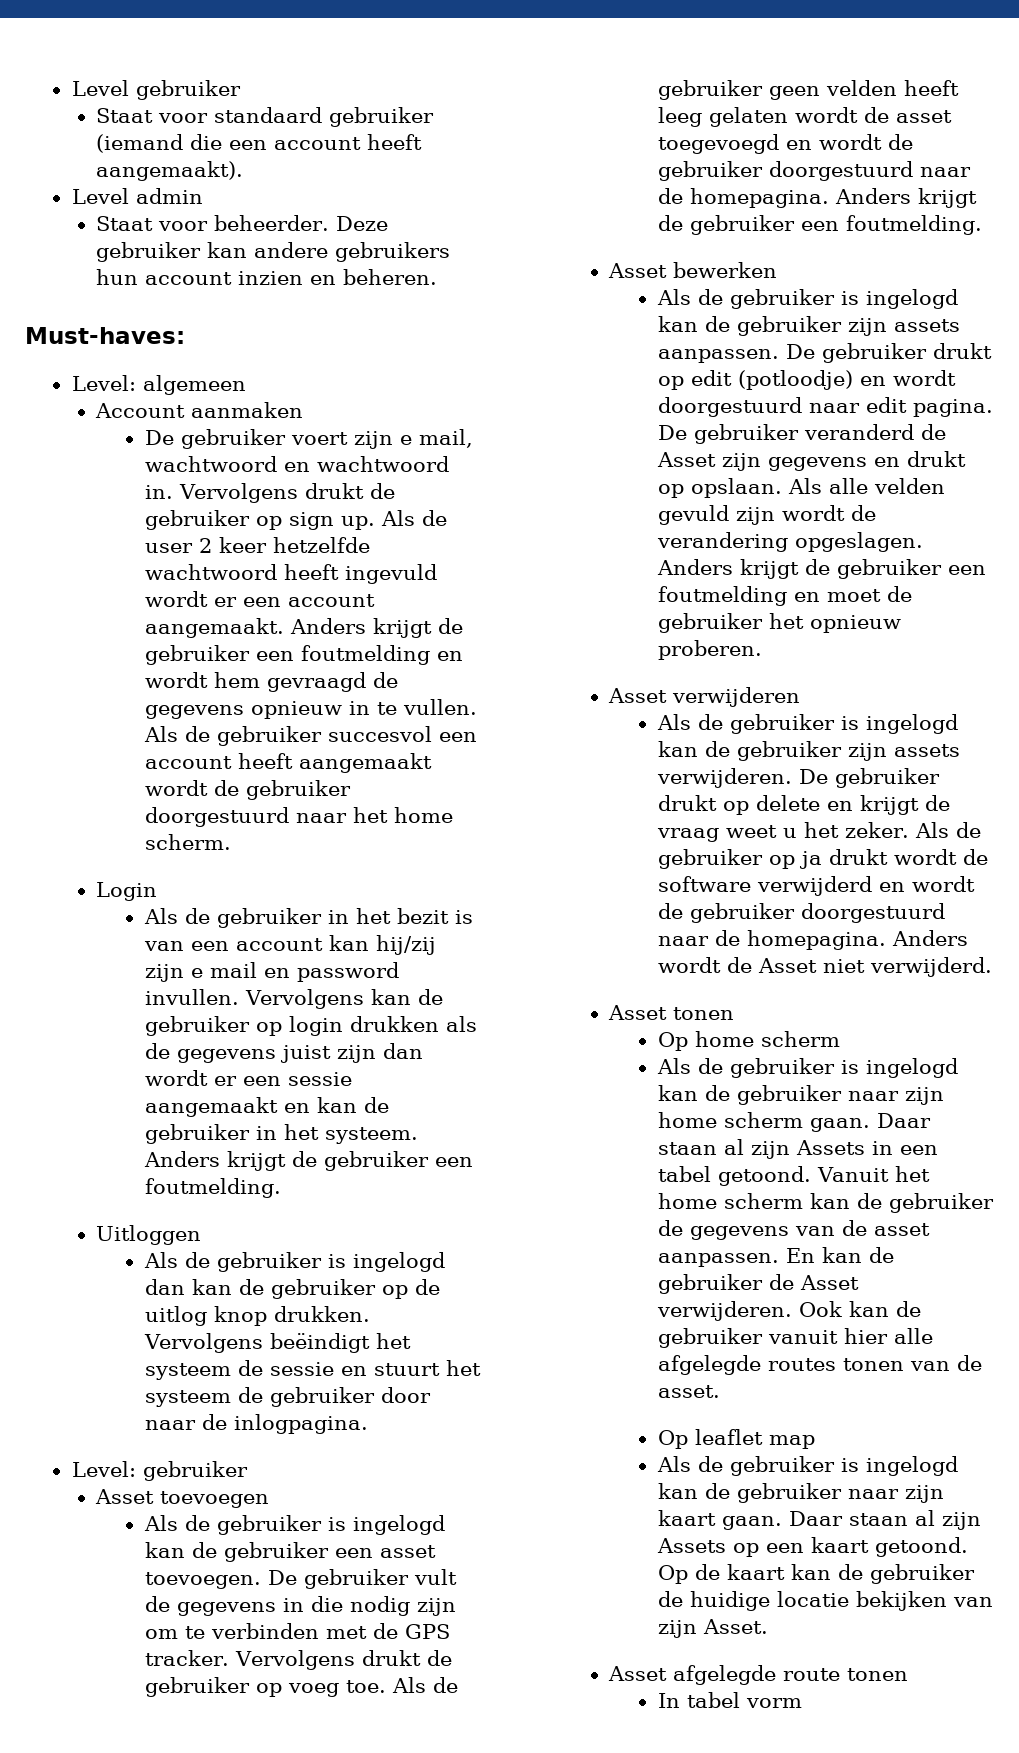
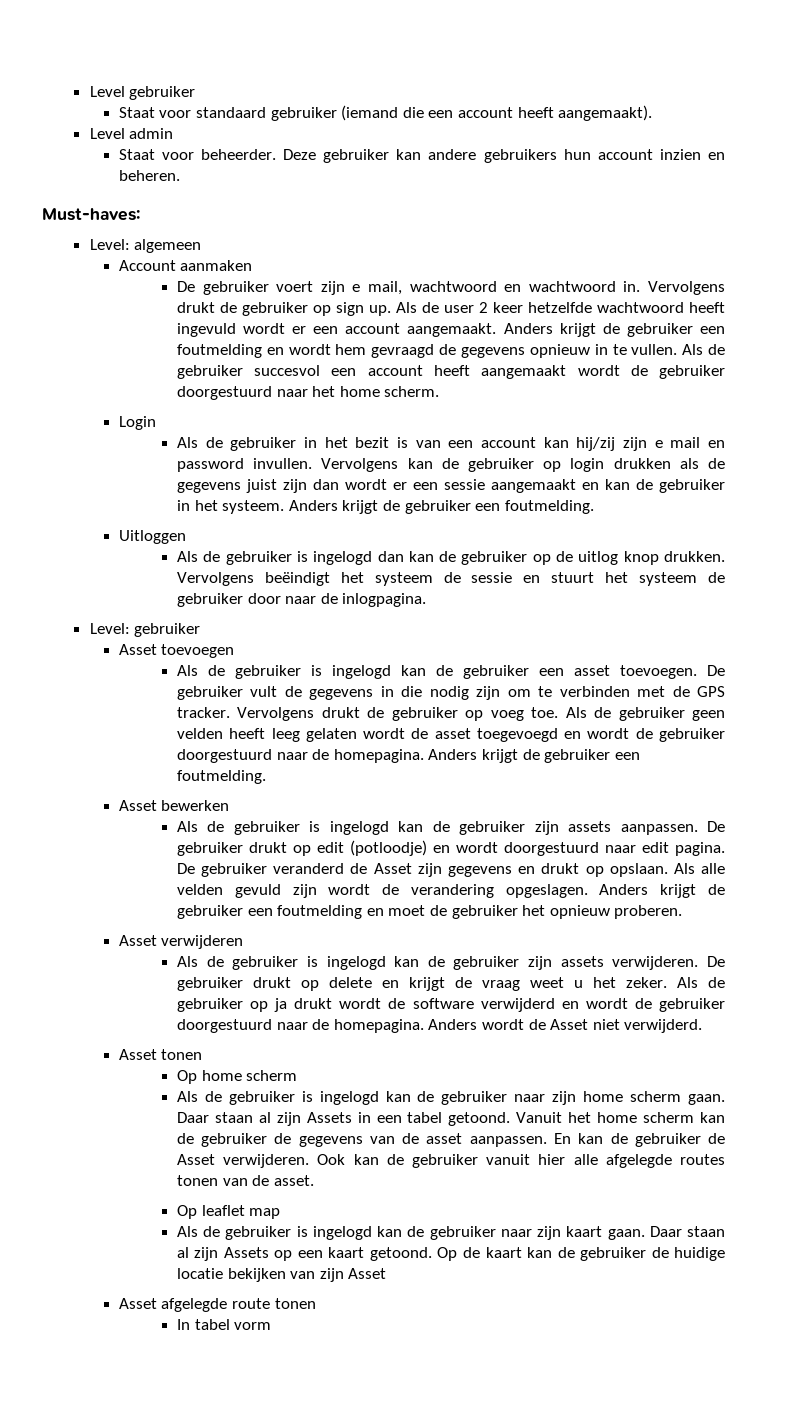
[702,1619,768,1634] Asset. -> [348,1268,387,1279] Asset

